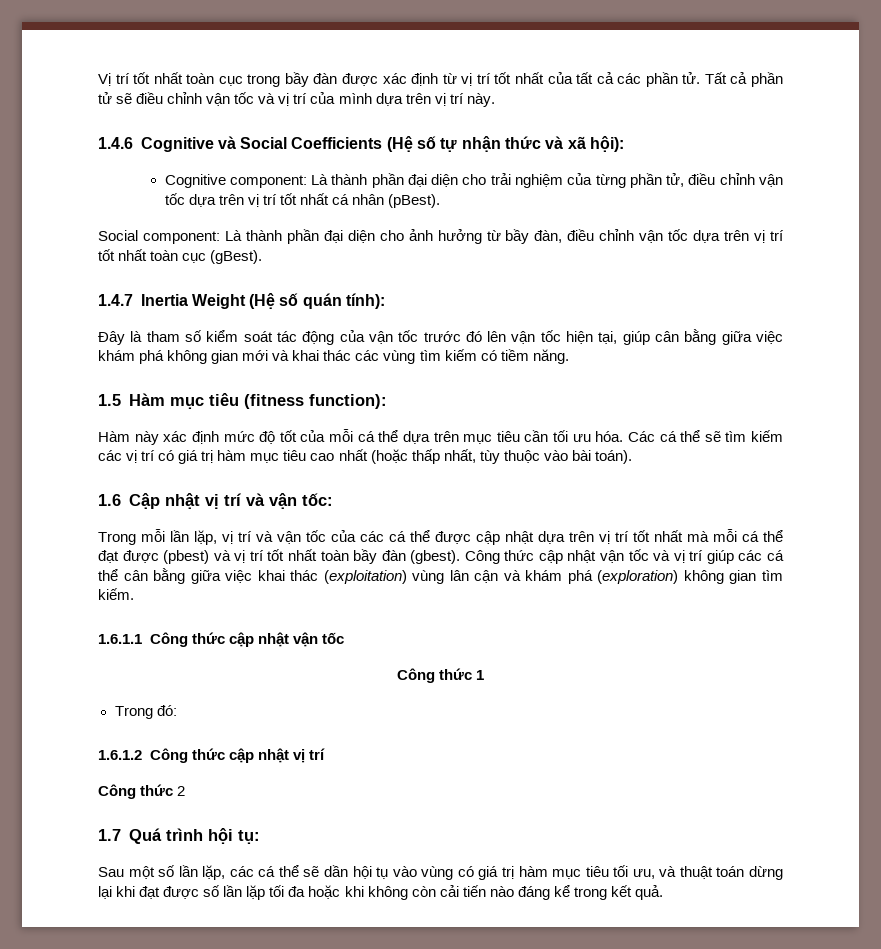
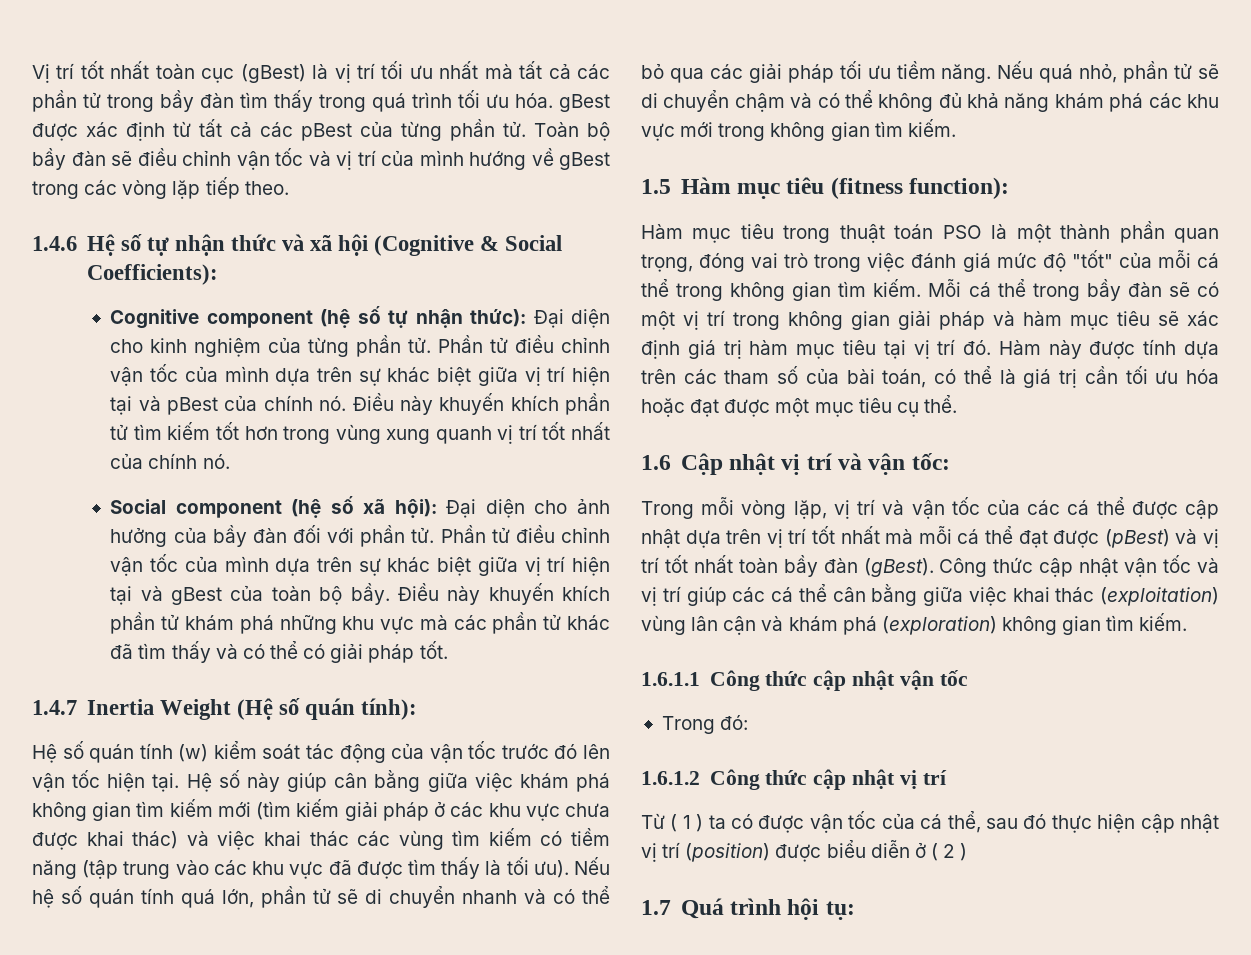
[247,72,783,87] [98,92,112,104] trong bầy đàn được xác định từ vị trí tốt nhất của tất cả các phần tử. Tất cả phần tử -> [240,61,610,83] [32,90,610,112] [32,119,610,141] [32,148,106,170] (gBest) là vị trí tối ưu nhất mà tất cả các phần tử trong bầy đàn tìm thấy trong quá trình tối ưu hóa. gBest được xác định từ tất cả các pBest của từng phần tử. Toàn bộ bầy đàn
[375,93,495,107] [98,136,413,152] dựa trên vị trí này. // 1.4.6 Cognitive và Social Coefficients (Hệ -> [469,148,610,170] [32,177,289,199] [32,234,115,256] hướng về gBest trong các vòng lặp tiếp theo. // 1.4.6 Hệ
[590,136,625,152] [164,173,511,188] hội): // Cognitive component: Là thành phần đại diện cho trải -> [338,234,563,256] [86,264,218,285] [110,306,610,329] [110,338,188,353] hội (Cognitive & Social Coefficients): // Cognitive component (hệ số tự nhận thức): Đại diện cho kinh
[666,173,783,187] [164,193,440,208] [98,229,785,244] [98,249,263,264] tử, điều chỉnh vận tốc dựa trên vị trí tốt nhất cá nhân (pBest). // Social component: Là thành phần đại diện cho ảnh hưởng từ bầy đàn, điều chỉnh vận tốc dựa trên vị trí tốt nhất toàn cục (gBest). -> [408,335,610,353] [110,364,610,386] [110,393,610,415] [110,422,610,444] [110,453,230,469] [110,496,610,518] [110,525,610,547] [110,554,610,576] [110,583,610,605] [110,612,610,634] [110,641,448,663] tử. Phần tử điều chỉnh vận tốc của mình dựa trên sự khác biệt giữa vị trí hiện tại và pBest của chính nó. Điều này khuyến khích phần tử tìm kiếm tốt hơn trong vùng xung quanh vị trí tốt nhất của chính nó. // Social component (hệ số xã hội): Đại diện cho ảnh hưởng của bầy đàn đối với phần tử. Phần tử điều chỉnh vận tốc của mình dựa trên sự khác biệt giữa vị trí hiện tại và gBest của toàn bộ bầy. Điều này khuyến khích phần tử khám phá những khu vực mà các phần tử khác đã tìm thấy và có thể có giải pháp tốt.
[98,330,202,345] Đây là tham số -> [32,741,209,763] Hệ số quán tính (w)
[598,331,618,344] tại, -> [152,770,280,792] tại. Hệ số này
[242,350,290,361] mới và -> [136,799,610,821] [32,831,256,850] tìm kiếm mới (tìm kiếm giải pháp ở các khu vực chưa được khai thác) và việc
[532,349,569,364] năng. -> [32,857,610,879] [32,886,611,908] [641,61,1219,83] [641,90,1219,112] [641,119,956,141] năng (tập trung vào các khu vực đã được tìm thấy là tối ưu). Nếu hệ số quán tính quá lớn, phần tử sẽ di chuyển nhanh và có thể bỏ qua các giải pháp tối ưu tiềm năng. Nếu quá nhỏ, phần tử sẽ di chuyển chậm và có thể không đủ khả năng khám phá các khu vực mới trong không gian tìm kiếm.
[134,431,219,445] này xác định -> [692,221,1219,243] [641,253,991,272] mục tiêu trong thuật toán PSO là một thành phần quan trọng, đóng vai trò trong việc đánh giá
[279,430,297,442] tốt -> [1071,250,1113,268] "tốt"
[402,430,783,444] [98,449,632,464] dựa trên mục tiêu cần tối ưu hóa. Các cá thể sẽ tìm kiếm các vị trí có giá trị hàm mục tiêu cao nhất (hoặc thấp nhất, tùy thuộc vào bài toán). -> [676,279,1219,301] [641,310,1219,330] [641,339,1219,359] [641,366,1219,388] [641,395,957,417] trong không gian tìm kiếm. Mỗi cá thể trong bầy đàn sẽ có một vị trí trong không gian giải pháp và hàm mục tiêu sẽ xác định giá trị hàm mục tiêu tại vị trí đó. Hàm này được tính dựa trên các tham số của bài toán, có thể là giá trị cần tối ưu hóa hoặc đạt được một mục tiêu cụ thể.
[170,530,189,542] lần -> [741,500,787,519] vòng
[163,550,210,564] (pbest) -> [1104,529,1170,548] (pBest)
[410,550,461,564] (gbest). -> [863,558,934,577] (gBest).
[396,668,485,683] // Công thức 1 -> (968, 678) none
[98,784,174,799] Công thức -> [641,811,1219,833] [641,840,938,862] Từ ( 1 ) ta có được vận tốc của cá thể, sau đó thực hiện cập nhật vị trí (position) được biểu diễn ở (
(186, 791) none -> [960,843,968,861] )
[98,865,783,880] [98,885,664,900] // Sau một số lần lặp, các cá thể sẽ dần hội tụ vào vùng có giá trị hàm mục tiêu tối ưu, và thuật toán dừng lại khi đạt được số lần lặp tối đa hoặc khi không còn cải tiến nào đáng kể trong kết quả. -> (855, 910) none

